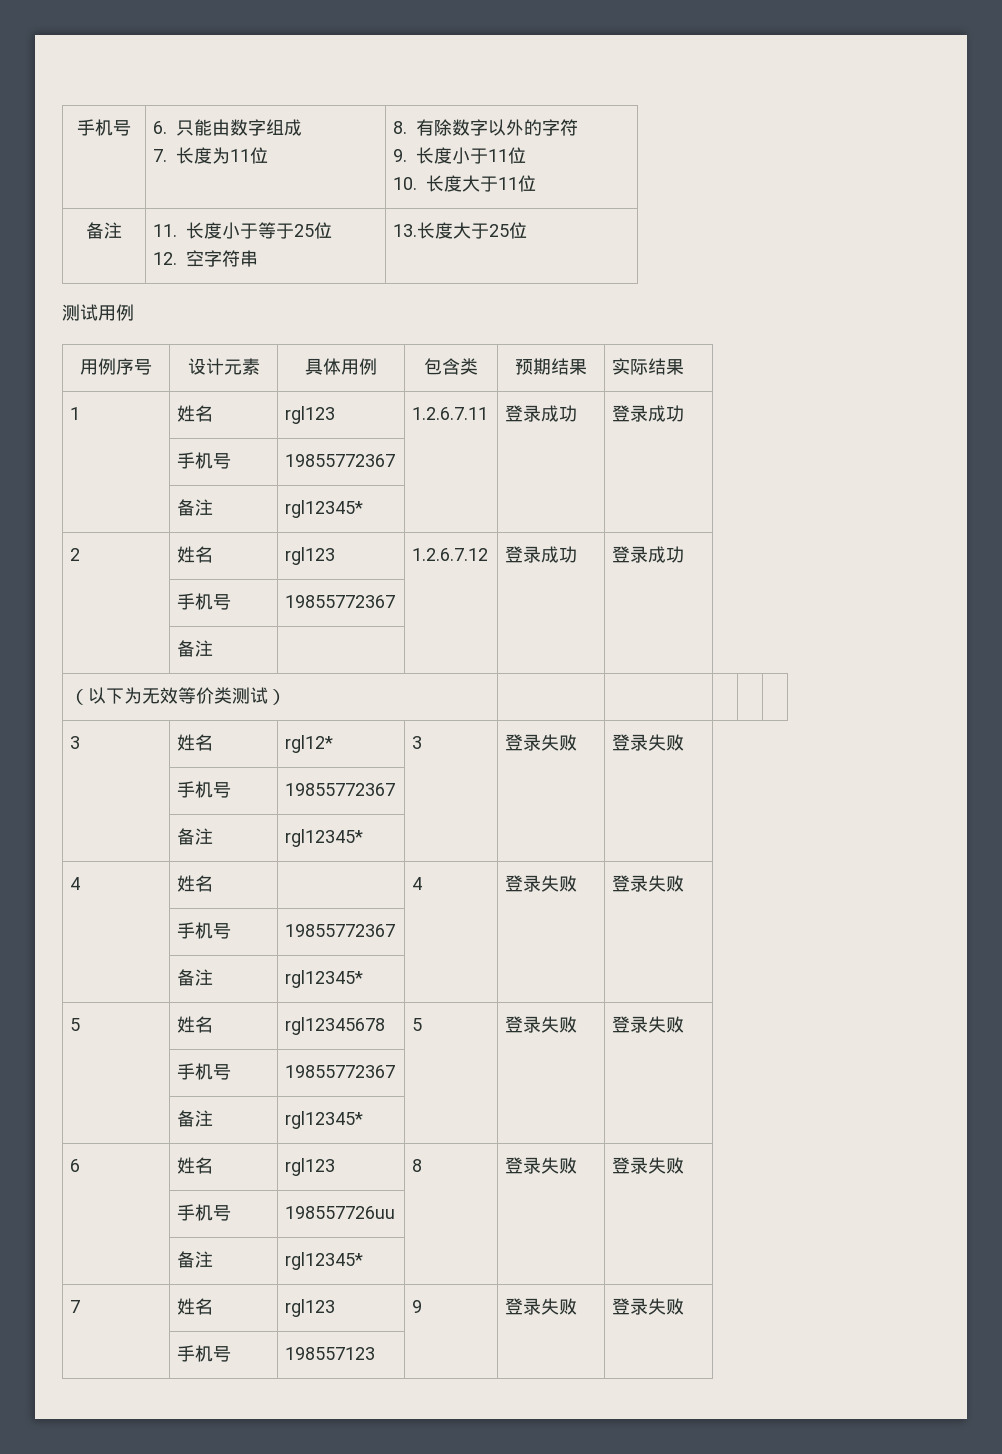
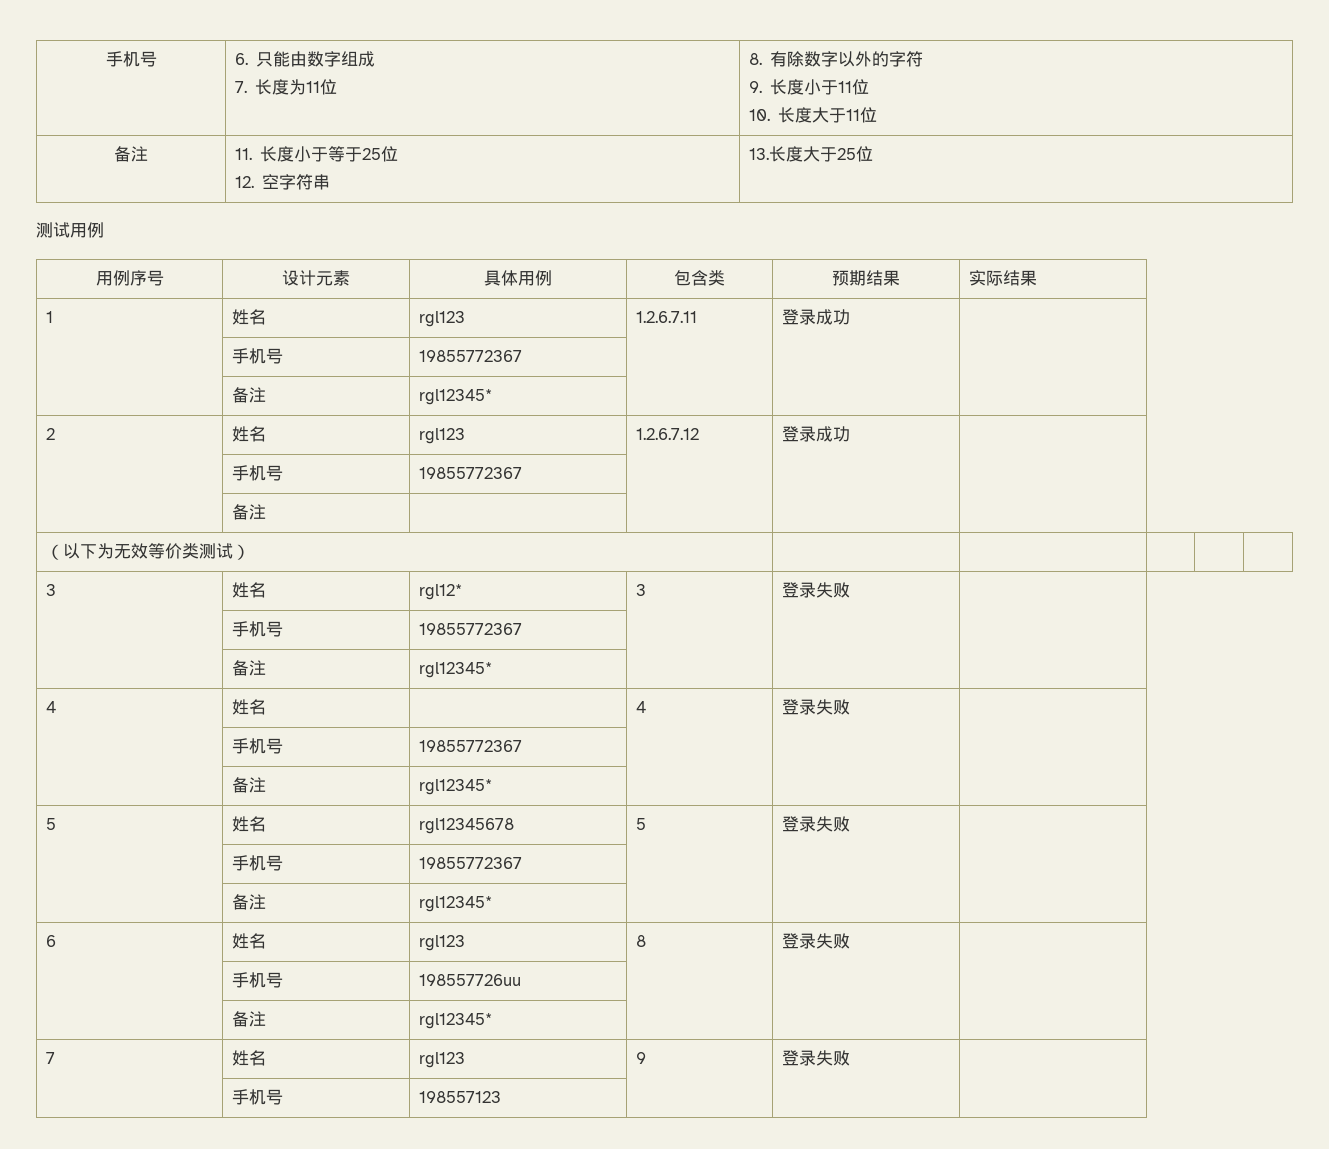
[611,405,684,422] 登录成功 -> (850, 317) none
[611,546,684,563] 登录成功 -> (850, 434) none
[611,734,684,751] 登录失败 -> (850, 590) none
[611,875,684,892] 登录失败 -> (850, 707) none
[611,1016,684,1033] 登录失败 -> (850, 824) none
[611,1157,684,1174] 登录失败 -> (850, 941) none
[611,1298,684,1315] 登录失败 -> (850, 1058) none

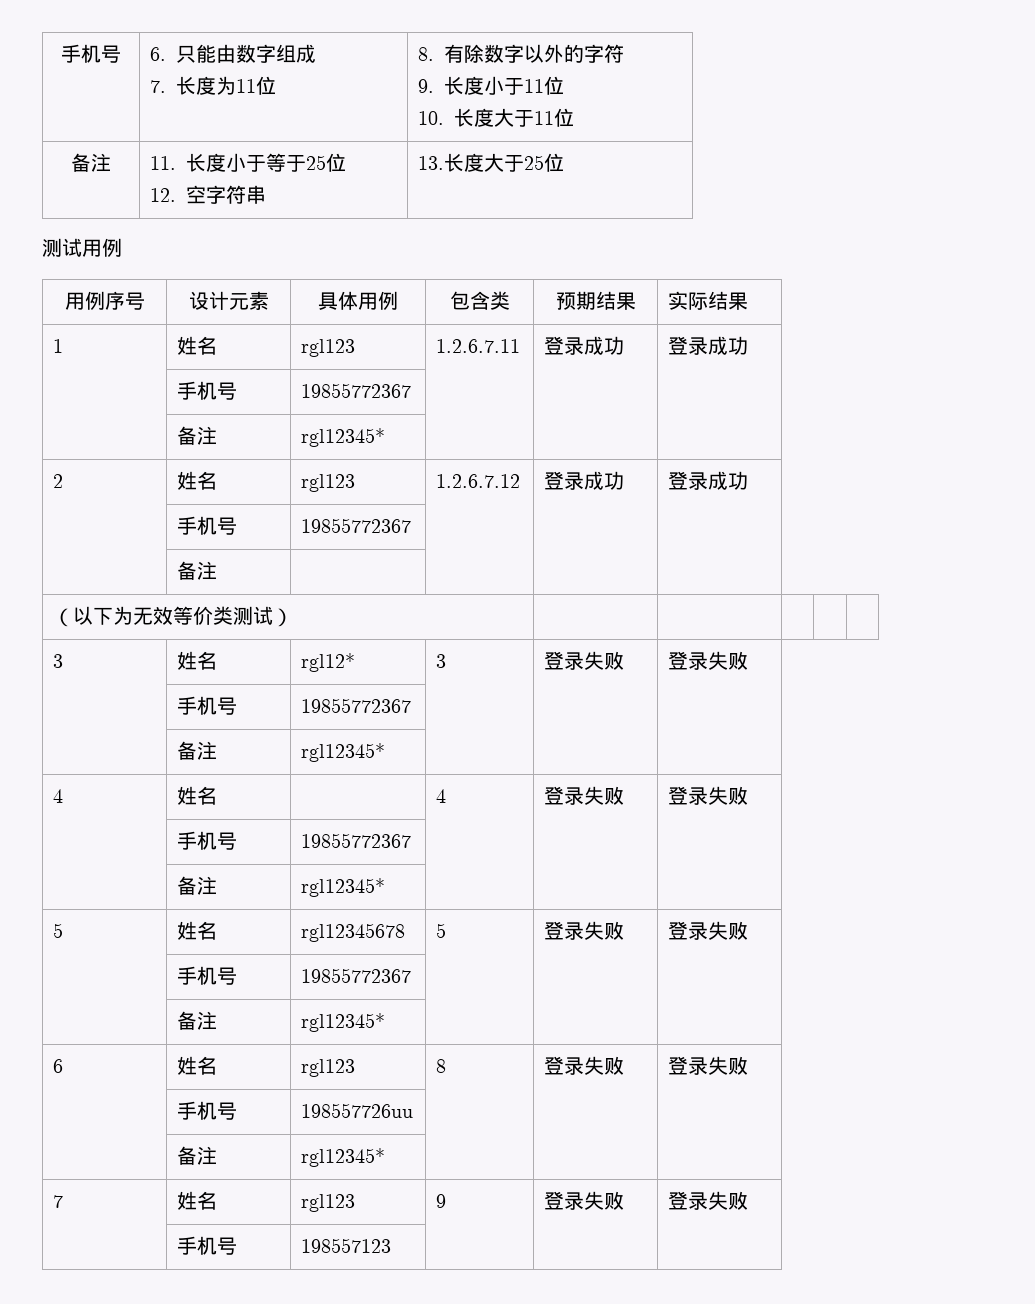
(850, 317) none -> [668,336,749,355] 登录成功
(850, 434) none -> [668,471,749,490] 登录成功
(850, 590) none -> [668,651,749,670] 登录失败
(850, 707) none -> [668,786,749,805] 登录失败
(850, 824) none -> [668,921,749,940] 登录失败
(850, 941) none -> [668,1056,749,1075] 登录失败
(850, 1058) none -> [668,1191,749,1210] 登录失败

